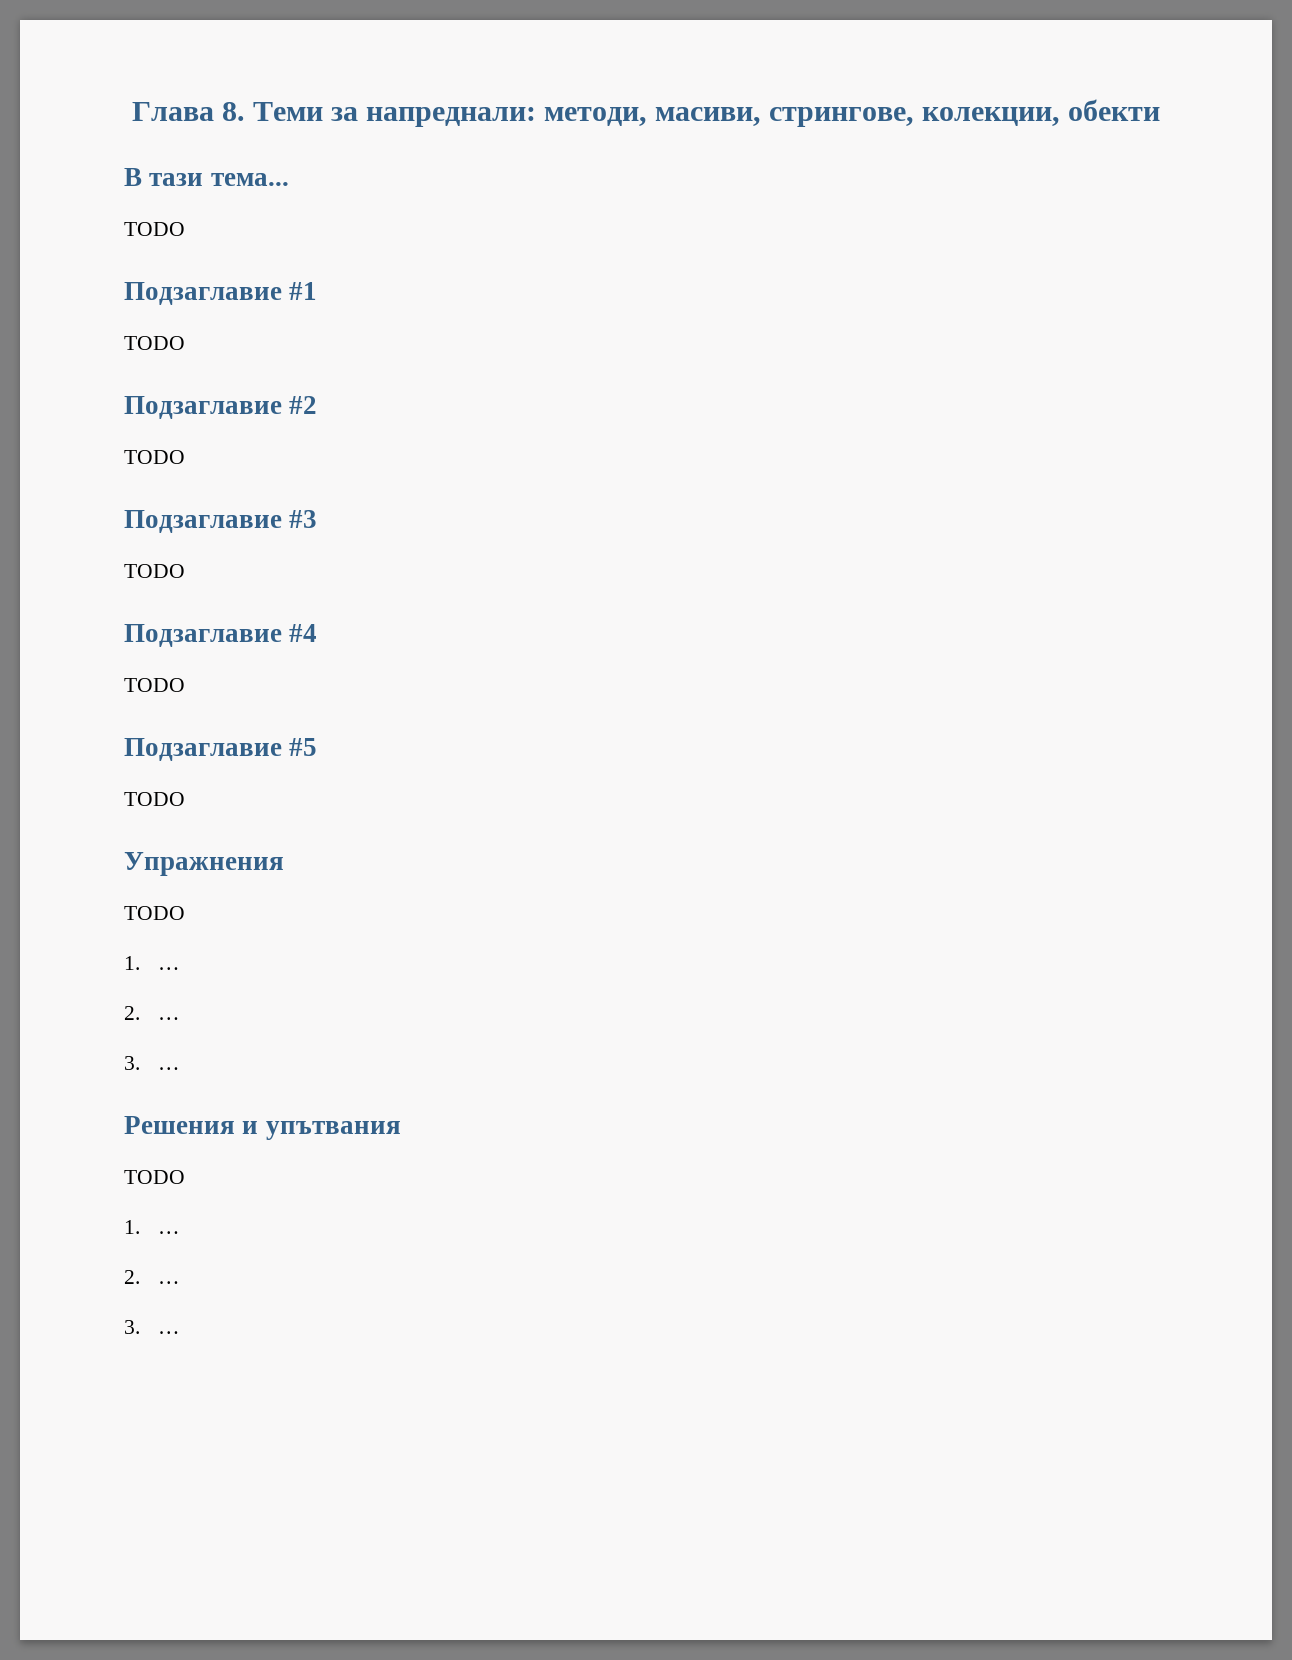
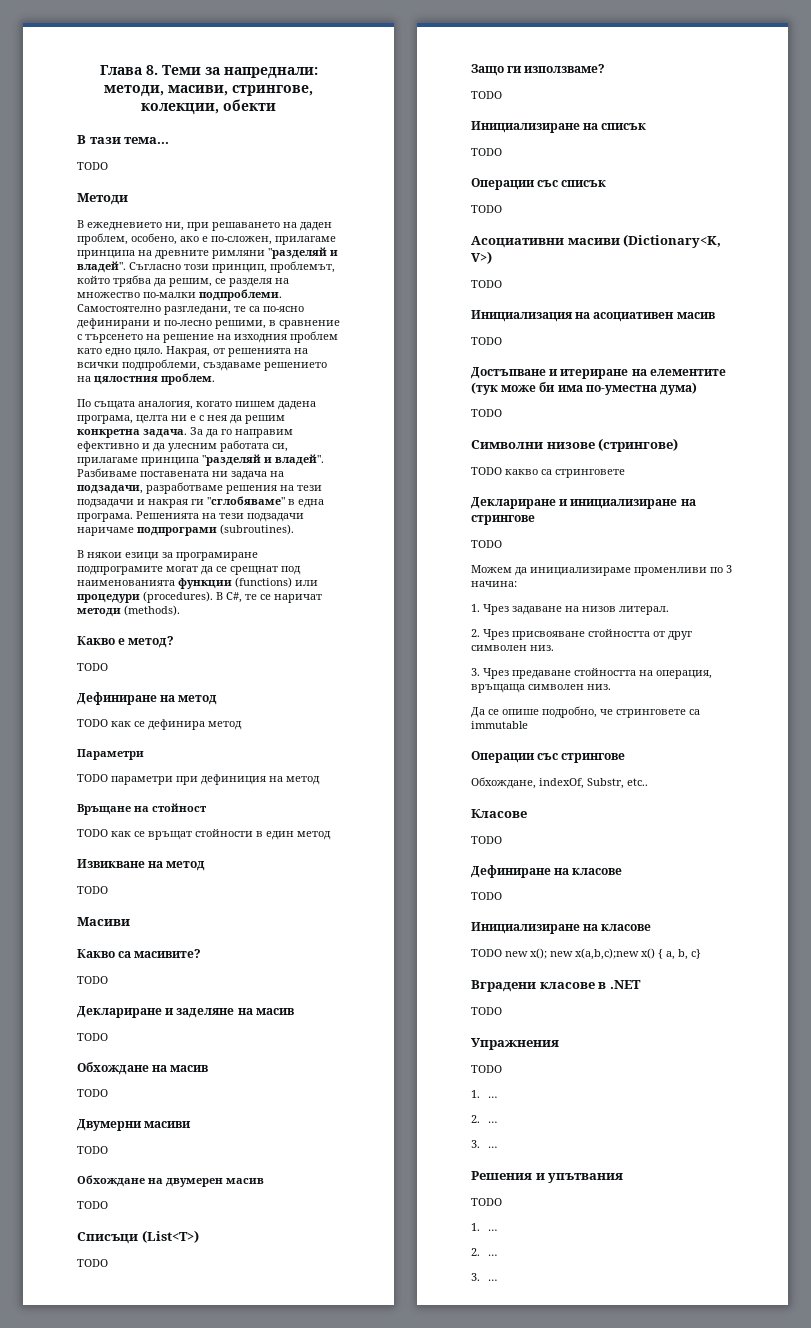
[124,282,318,305] [124,336,185,350] [124,396,318,419] [124,450,185,464] [124,510,318,533] [124,564,185,578] [124,624,318,647] [124,678,185,692] [124,738,318,761] Подзаглавие #1 // TODO // Подзаглавие #2 // TODO // Подзаглавие #3 // TODO // Подзаглавие #4 // TODO // Подзаглавие #5 -> [77,193,128,205] [77,220,332,231] [77,233,336,245] [77,247,338,259] [77,261,335,273] [77,275,289,287] [77,289,282,301] [77,304,304,315] [77,318,340,329] [77,331,338,343] [77,346,308,357] [77,359,327,371] [77,373,215,385] [77,399,316,410] [77,415,285,424] [77,427,293,438] [77,440,288,452] [77,454,324,466] [77,468,284,480] [77,482,322,494] [77,496,324,508] [77,511,304,522] [77,524,294,536] [77,550,258,561] [77,566,301,575] [77,577,318,589] [77,591,322,603] [77,605,180,617] [77,636,175,648] [77,663,108,671] [77,692,218,705] [77,719,242,730] [77,749,144,760] [77,774,320,785] [77,803,207,815] [77,829,331,840] [77,859,206,871] [77,886,108,894] [77,917,130,926] [77,949,202,958] [77,976,108,984] [77,1006,294,1018] [77,1033,108,1041] [77,1062,209,1075] [77,1089,108,1097] [77,1119,192,1131] [77,1146,108,1154] [77,1175,264,1187] [77,1201,108,1209] [77,1230,199,1244] [77,1259,108,1267] [471,64,606,76] [471,91,502,99] [471,121,647,133] [471,148,502,156] [471,178,607,190] [471,205,502,213] [471,234,722,248] [471,251,492,264] [471,280,502,288] [471,310,715,322] [471,337,502,345] [471,367,726,379] [471,382,698,395] [471,409,502,417] [471,438,679,452] [471,467,625,478] [471,497,696,509] [471,515,535,525] [471,540,502,548] [471,565,732,576] [471,581,517,587] [471,604,669,615] [471,629,692,640] [471,645,554,651] [471,668,712,679] [471,684,611,693] [471,706,700,718] [471,721,528,729] [471,751,626,763] [471,777,648,789] [471,809,527,818] [471,836,502,844] [471,865,623,878] [471,892,502,900] [471,922,652,934] [471,948,701,960] [471,980,641,992] Методи // В ежедневието ни, при решаването на даден проблем, особено, ако е по-сложен, прилагаме принципа на древните римляни "разделяй и владей". Съгласно този принцип, проблемът, който трябва да решим, се разделя на множество по-малки подпроблеми. Самостоятелно разгледани, те са по-ясно дефинирани и по-лесно решими, в сравнение с търсенето на решение на изходния проблем като едно цяло. Накрая, от решенията на всички подпроблеми, създаваме решението на цялостния проблем. // По същата аналогия, когато пишем дадена програма, целта ни е с нея да решим конкретна задача. За да го направим ефективно и да улесним работата си, прилагаме принципа "разделяй и владей". Разбиваме поставената ни задача на подзадачи, разработваме решения на тези подзадачи и накрая ги "сглобяваме" в една програма. Решенията на тези подзадачи наричаме подпрограми (subroutines). // В някои езици за програмиране подпрограмите могат да се срещнат под наименованията функции (functions) или процедури (procedures). В C#, те се наричат методи (methods). // Какво е метод? // TODO // Дефиниране на метод // TODO как се дефинира метод // Параметри // TODO параметри при дефиниция на метод // Връщане на стойност // TODO как се връщат стойности в един метод // Извикване на метод // TODO // Масиви // Какво са масивите? // TODO // Деклариране и заделяне на масив // TODO // Обхождане на масив // TODO // Двумерни масиви // TODO // Обхождане на двумерен масив // TODO // Списъци (List<T>) // TODO // Защо ги използваме? // TODO // Инициализиране на списък // TODO // Операции със списък // TODO // Асоциативни масиви (Dictionary<K, V>) // TODO // Инициализация на асоциативен масив // TODO // Достъпване и итериране на елементите (тук може би има по-уместна дума) // TODO // Символни низове (стрингове) // TODO какво са стринговете // Деклариране и инициализиране на стрингове // TODO // Можем да инициализираме променливи по 3 начина: // 1. Чрез задаване на низов литерал. // 2. Чрез присвояване стойността от друг символен низ. // 3. Чрез предаване стойността на операция, връщаща символен низ. // Да се опише подробно, че стринговете са immutable // Операции със стрингове // Обхождане, indexOf, Substr, etc.. // Класове // TODO // Дефиниране на класове // TODO // Инициализиране на класове // TODO new x(); new x(a,b,c);new x() { a, b, c} // Вградени класове в .NET

